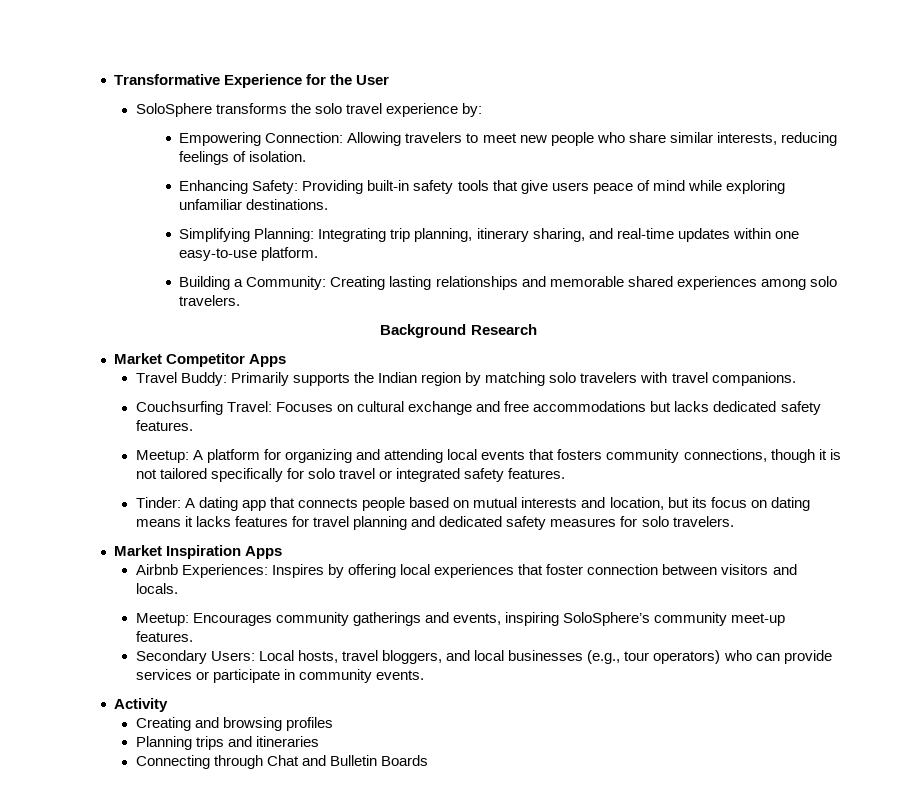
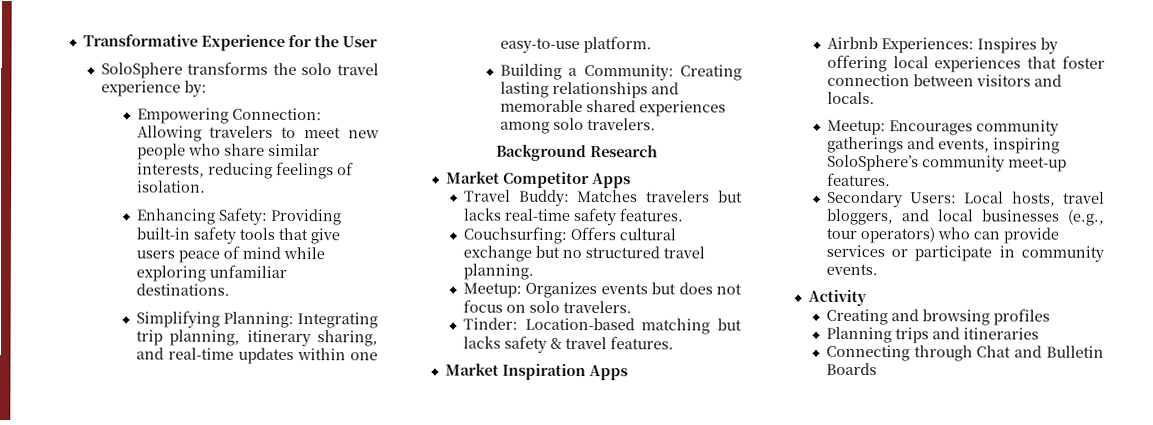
[230,372,796,386] [135,401,821,415] [135,420,193,431] [135,449,841,463] [135,468,566,482] [135,497,810,511] [135,516,734,530] Primarily supports the Indian region by matching solo travelers with travel companions. // Couchsurfing Travel: Focuses on cultural exchange and free accommodations but lacks dedicated safety features. // Meetup: A platform for organizing and attending local events that fosters community connections, though it is not tailored specifically for solo travel or integrated safety features. // Tinder: A dating app that connects people based on mutual interests and location, but its focus on dating means it lacks features for travel planning and dedicated safety measures for solo travelers. -> [577,190,743,203] [462,207,684,226] [462,226,676,244] [462,245,705,262] [462,263,534,280] [462,281,742,299] [462,299,632,314] [462,317,742,335] [462,335,674,353] Matches travelers but lacks real-time safety features. // Couchsurfing: Offers cultural exchange but no structured travel planning. // Meetup: Organizes events but does not focus on solo travelers. // Tinder: Location-based matching but lacks safety & travel features.

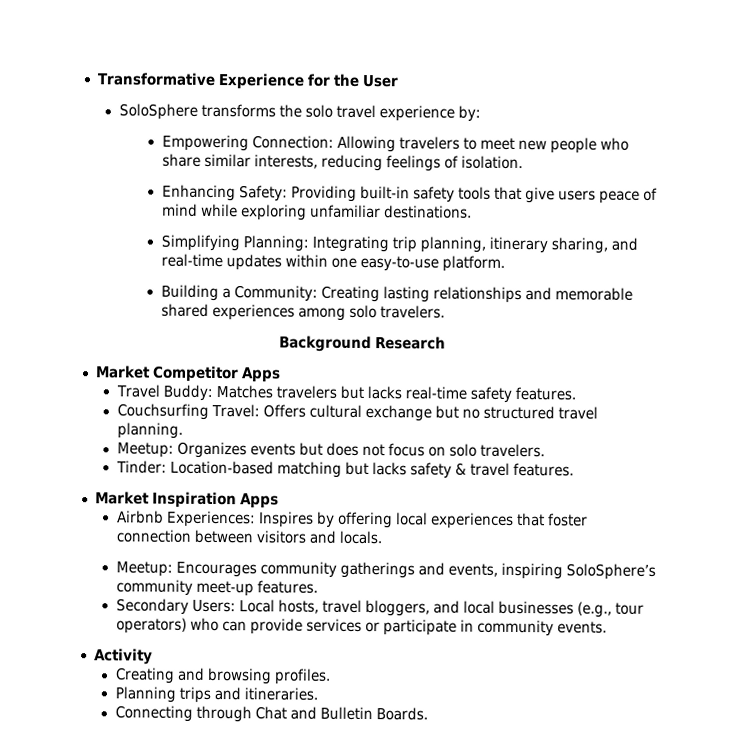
[462,226,567,244] Couchsurfing: -> [116,403,260,420] Couchsurfing Travel:
[992,308,1050,326] profiles -> [273,668,331,685] profiles.
[962,327,1039,340] itineraries -> [243,687,318,701] itineraries.
[825,362,877,376] Boards -> [375,707,428,721] Boards.

